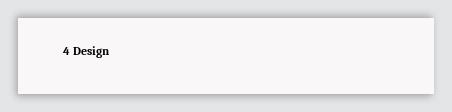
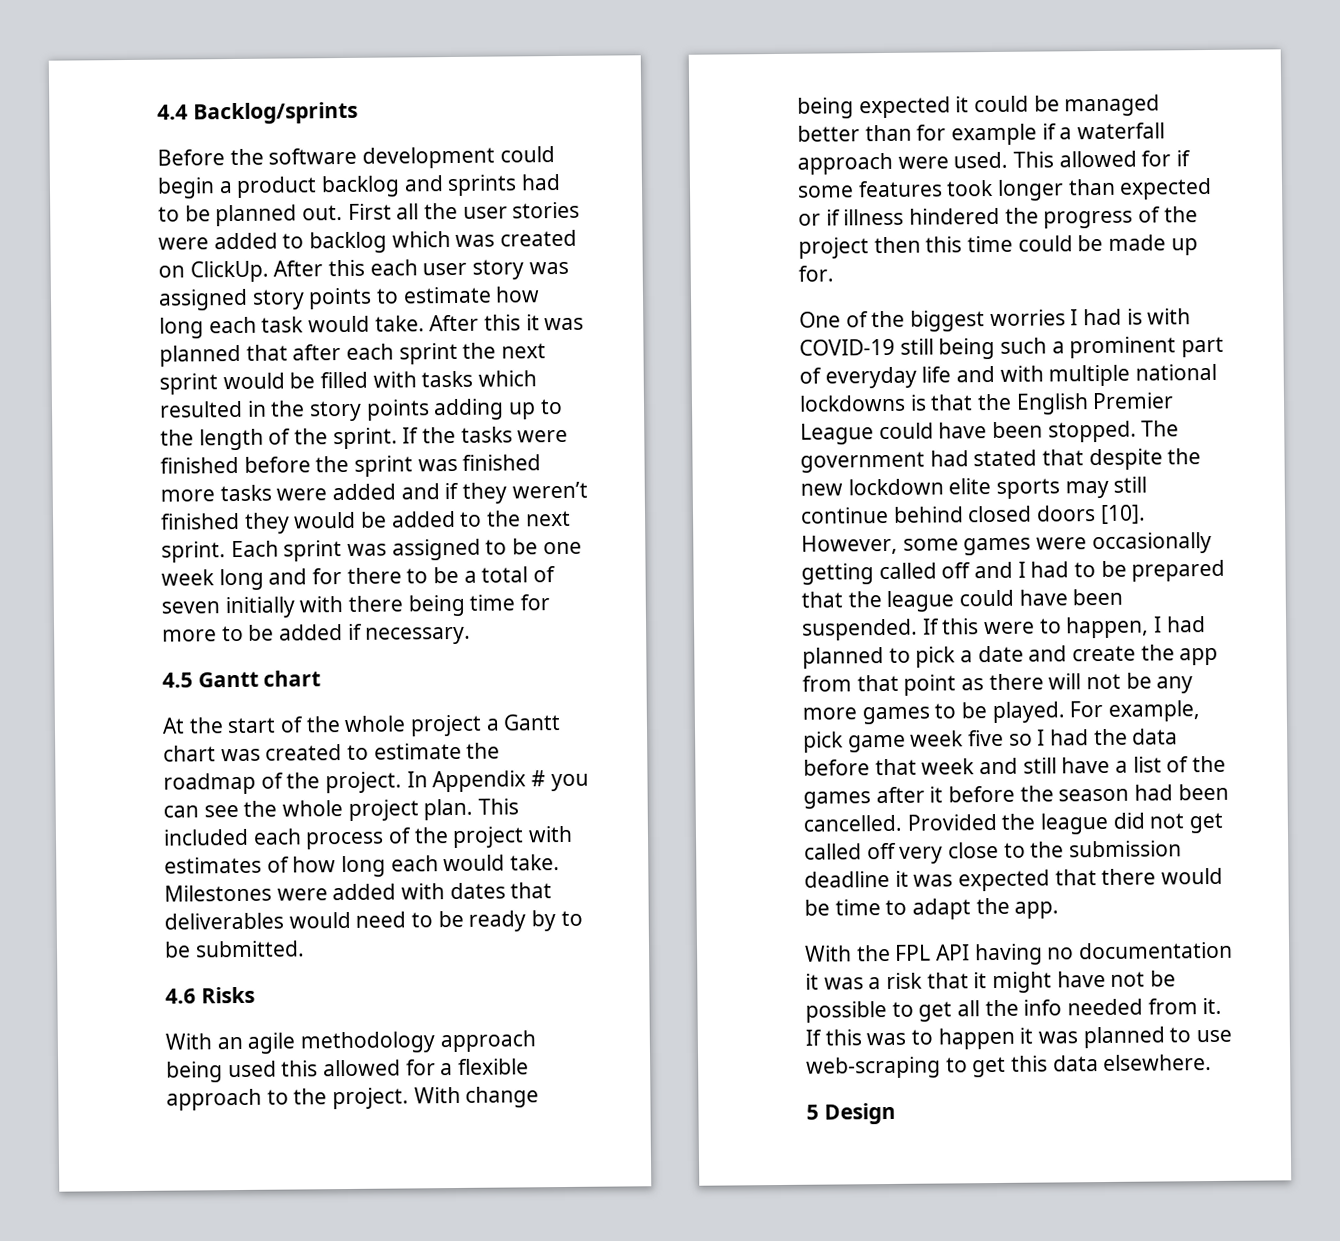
[63,47,70,55] 4 -> [157,101,358,125] [157,146,555,169] [157,173,562,199] [158,201,581,227] [158,229,578,254] [158,259,569,283] [158,286,541,311] [159,314,585,339] [159,342,547,367] [159,370,538,395] [159,398,563,422] [160,426,569,451] [160,454,542,477] [160,481,588,504] [160,510,571,534] [161,538,582,563] [161,566,557,591] [161,594,551,619] [162,623,472,645] [162,670,322,688] [162,714,562,737] [163,742,501,762] [163,770,589,795] [163,798,520,821] [163,825,574,850] [164,854,561,878] [164,882,553,902] [164,910,583,932] [164,940,305,958] [165,986,255,1004] [165,1030,536,1054] [166,1058,530,1083] [166,1086,540,1111] [797,94,1161,119] [797,122,1166,146] [797,150,1192,175] [797,177,1213,201] [798,206,1198,229] [798,234,1198,259] [798,265,834,282] [799,308,1192,332] [799,336,1225,360] [799,363,1218,389] [799,392,1175,415] [800,420,1180,445] [800,448,1202,473] [800,476,1148,499] [800,504,1146,525] [801,531,1212,556] [801,559,1226,585] [801,588,1124,612] [801,616,1206,641] [802,644,1219,669] [802,672,1194,696] [802,700,1201,725] [803,728,1179,753] [803,755,1227,776] [803,783,1229,809] [803,812,1224,835] [804,840,1183,864] [804,867,1224,892] [804,897,1060,920] [805,941,1234,966] [805,970,1177,994] [805,997,1223,1023] [805,1026,1233,1050] [806,1054,1213,1079] [806,1104,819,1120] 4.4 Backlog/sprints // Before the software development could begin a product backlog and sprints had to be planned out. First all the user stories were added to backlog which was created on ClickUp. After this each user story was assigned story points to estimate how long each task would take. After this it was planned that after each sprint the next sprint would be filled with tasks which resulted in the story points adding up to the length of the sprint. If the tasks were finished before the sprint was finished more tasks were added and if they weren’t finished they would be added to the next sprint. Each sprint was assigned to be one week long and for there to be a total of seven initially with there being time for more to be added if necessary. // 4.5 Gantt chart // At the start of the whole project a Gantt chart was created to estimate the roadmap of the project. In Appendix # you can see the whole project plan. This included each process of the project with estimates of how long each would take. Milestones were added with dates that deliverables would need to be ready by to be submitted. // 4.6 Risks // With an agile methodology approach being used this allowed for a flexible approach to the project. With change being expected it could be managed better than for example if a waterfall approach were used. This allowed for if some features took longer than expected or if illness hindered the progress of the project then this time could be made up for. // One of the biggest worries I had is with COVID-19 still being such a prominent part of everyday life and with multiple national lockdowns is that the English Premier League could have been stopped. The government had stated that despite the new lockdown elite sports may still continue behind closed doors [10]. However, some games were occasionally getting called off and I had to be prepared that the league could have been suspended. If this were to happen, I had planned to pick a date and create the app from that point as there will not be any more games to be played. For example, pick game week five so I had the data before that week and still have a list of the games after it before the season had been cancelled. Provided the league did not get called off very close to the submission deadline it was expected that there would be time to adapt the app. // With the FPL API having no documentation it was a risk that it might have not be possible to get all the info needed from it. If this was to happen it was planned to use web-scraping to get this data elsewhere. // 5

